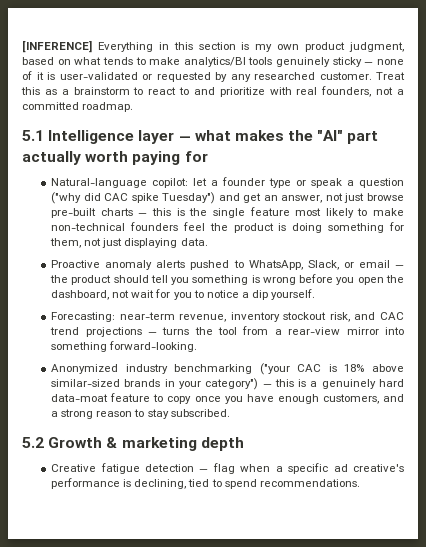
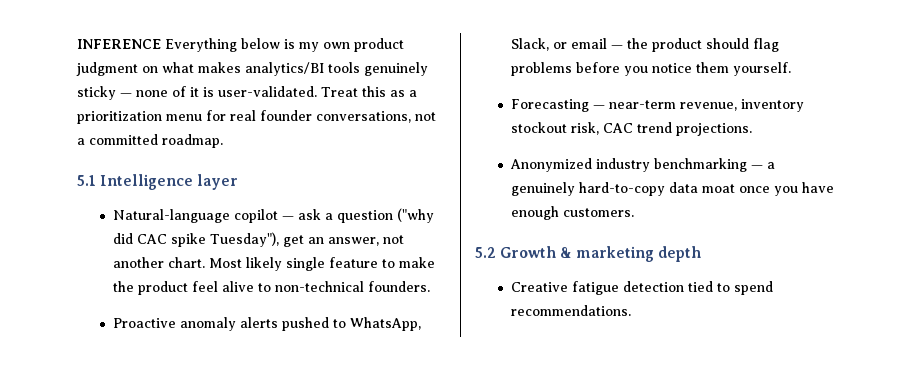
[22,40,404,53] [22,57,181,65] [INFERENCE] Everything in this section is my own product judgment, based on what tends to make -> [77,38,404,52] [76,62,241,76] INFERENCE Everything below is my own product judgment on what makes
[59,72,405,82] [21,86,372,97] user-validated or requested by any researched customer. Treat this as a brainstorm to react to and prioritize with real founders, -> [218,86,417,97] [77,110,411,124] user-validated. Treat this as a prioritization menu for real founder conversations,
[178,130,379,144] [22,151,208,165] [51,177,343,188] — what makes the "AI" part actually worth paying for // Natural-language copilot: let a founder type or speak -> [112,209,321,223] // Natural-language copilot — ask
[162,192,240,204] Tuesday") and -> [209,232,279,247] Tuesday"),
[344,193,404,203] [51,207,404,218] [51,222,404,233] [50,238,208,248] just browse pre-built charts — this is the single feature most likely to make non-technical founders feel the product is doing something for them, not just displaying data. -> [112,257,435,271] [112,281,430,295] another chart. Most likely single feature to make the product feel alive to non-technical founders.
[150,274,405,285] [51,289,268,300] tell you something is wrong before you open the dashboard, not wait for you to notice a dip -> [752,38,779,52] [510,62,729,76] flag problems before you notice them
[51,312,116,322] Forecasting: -> [510,99,605,112] Forecasting —
[354,312,376,320] and -> (599, 128) none
[85,326,404,337] [51,341,198,352] [51,363,404,375] [51,378,404,390] [51,393,404,404] [51,409,230,419] projections — turns the tool from a rear-view mirror into something forward-looking. // Anonymized industry benchmarking ("your CAC is 18% above similar-sized brands in your category") — this is a genuinely hard data-moat feature to copy once you have enough customers, and a strong reason to stay subscribed. -> [675,123,752,136] [509,158,775,172] [510,182,834,196] [510,206,634,220] projections. // Anonymized industry benchmarking — a genuinely hard-to-copy data moat once you have enough customers.
[199,463,404,474] [51,478,187,489] — flag when a specific ad creative's performance is declining, -> (684, 286) none

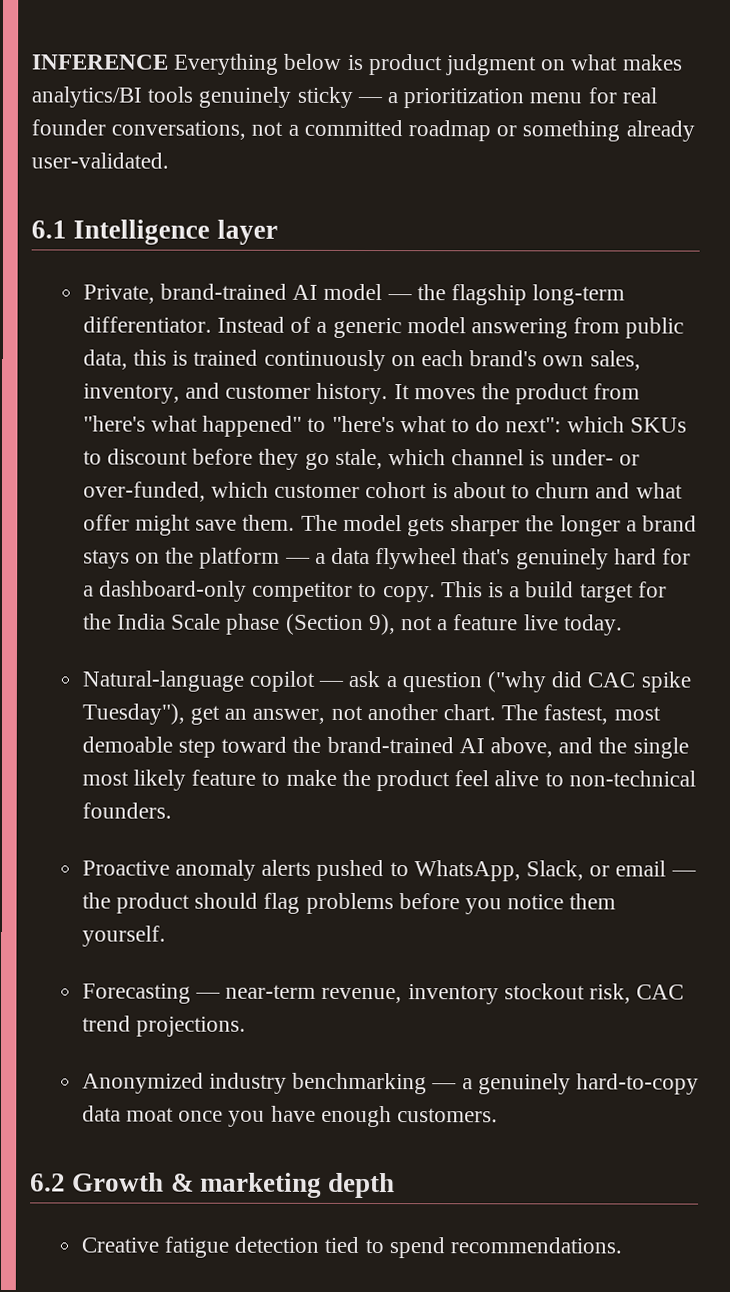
[299,42,350,52] my own -> (364, 62) none
[136,86,405,97] none of it is user-validated. Treat this as -> (383, 100) none
[162,134,223,148] [77,174,239,190] roadmap. // 5.1 Intelligence layer -> [408,120,695,142] [31,152,169,169] [31,219,278,245] [82,283,626,306] [82,316,685,339] [82,349,641,372] [82,382,641,405] [82,415,687,437] [82,448,640,470] [82,481,683,502] [82,514,697,537] [82,547,691,570] [82,580,667,603] [82,613,623,636] roadmap or something already user-validated. // 6.1 Intelligence layer // Private, brand-trained AI model — the flagship long-term differentiator. Instead of a generic model answering from public data, this is trained continuously on each brand's own sales, inventory, and customer history. It moves the product from "here's what happened" to "here's what to do next": which SKUs to discount before they go stale, which channel is under- or over-funded, which customer cohort is about to churn and what offer might save them. The model gets sharper the longer a brand stays on the platform — a data flywheel that's genuinely hard for a dashboard-only competitor to copy. This is a build target for the India Scale phase (Section 9), not a feature live today.
[208,257,325,271] Most likely single -> [501,704,661,725] [81,736,689,759] [81,769,186,791] The fastest, most demoable step toward the brand-trained AI above, and the single most likely
[475,247,496,258] 5.2 -> [30,1173,66,1192] 6.2

